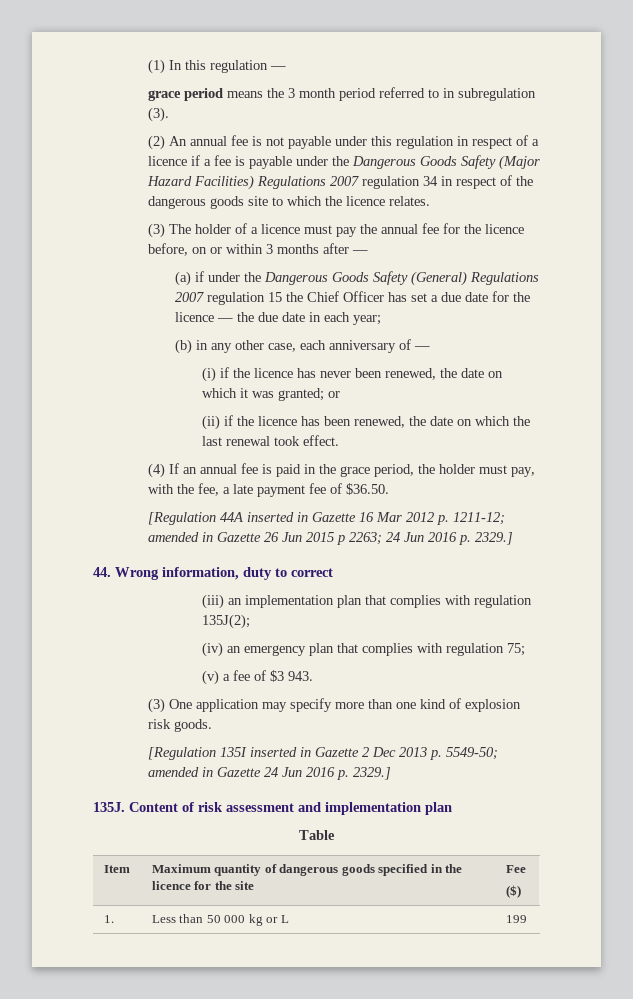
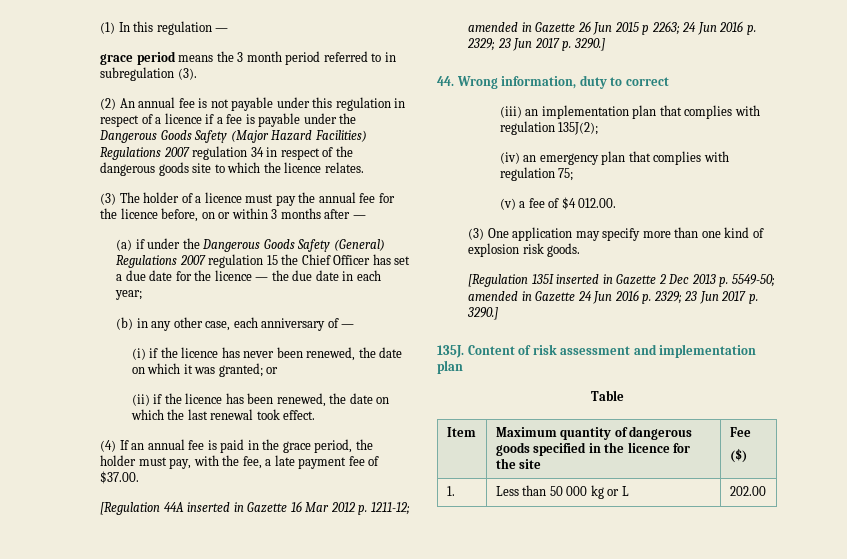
[345,483,389,495] $36.50. -> [100,471,140,484] $37.00.
[474,532,513,545] 2329.] -> [467,38,605,51] 2329; 23 Jun 2017 p. 3290.]
[270,670,314,682] $3 943. -> [561,197,617,210] $4 012.00.
[352,767,391,780] 2329.] -> [653,291,758,304] [467,307,499,320] 2329; 23 Jun 2017 p. 3290.]
[505,915,527,923] 199 -> [729,486,766,496] 202.00

